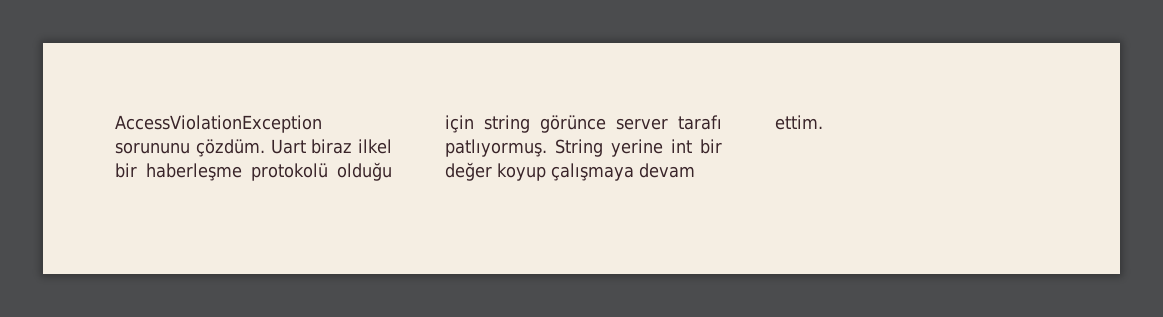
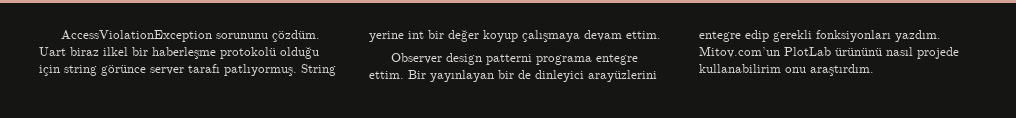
(823, 122) none -> [391,53,639,65] [369,70,657,82] [699,30,941,42] [699,46,959,59] [699,64,874,76] // Observer design patterni programa entegre ettim. Bir yayınlayan bir de dinleyici arayüzlerini entegre edip gerekli fonksiyonları yazdım. Mitov.com’un PlotLab ürününü nasıl projede kullanabilirim onu araştırdım.

